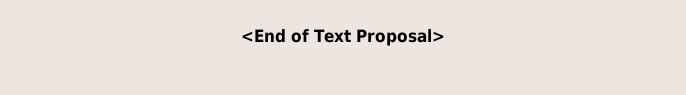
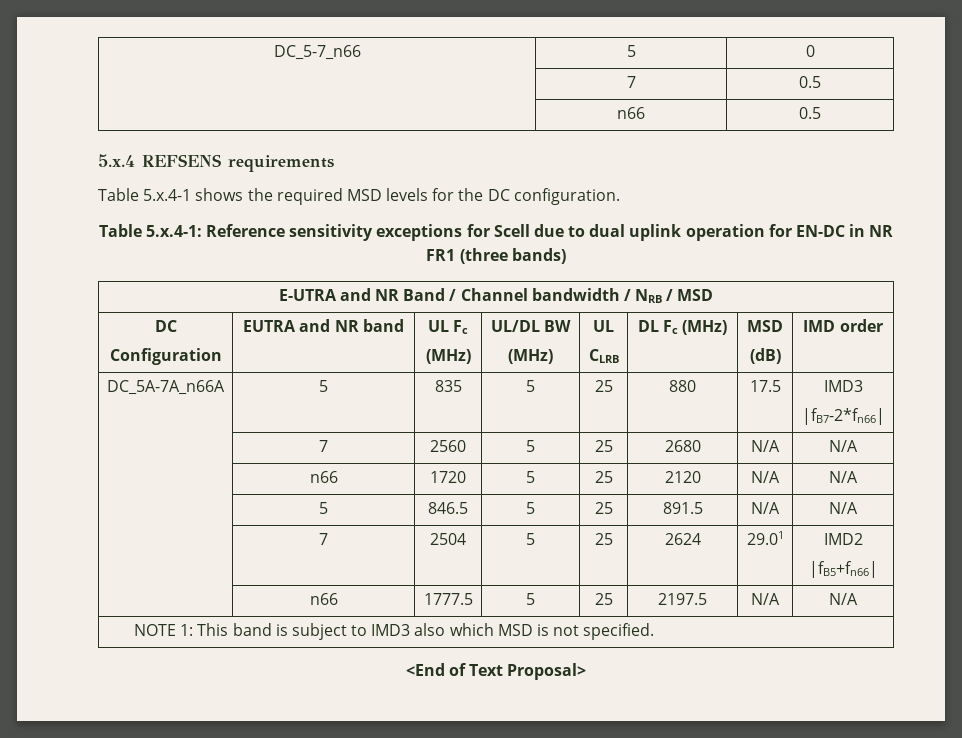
(241, 36) none -> [273,45,361,60] [626,45,636,57] [805,45,815,57] [626,76,636,88] [799,76,821,88] [617,107,645,119] [799,107,821,119] [98,154,334,172] [98,188,620,205] [98,224,894,241] [426,248,566,264] [278,288,714,303] [154,320,177,332] [109,348,222,365] [243,319,404,332] [427,320,469,334] [425,349,471,364] [490,320,572,332] [508,349,553,364] [593,320,614,332] [588,349,619,363] [637,320,728,335] [747,320,783,332] [749,348,781,364] [803,319,883,332] [107,380,225,395] [319,380,328,392] [434,380,462,392] [526,380,535,392] [594,380,613,392] [669,380,696,392] [749,380,781,392] [823,380,863,392] [801,408,885,425] [319,440,328,452] [430,440,466,452] [526,440,535,452] [594,440,613,452] [664,440,701,452] [751,440,780,452] [829,440,858,452] [309,471,338,483] [430,471,466,483] [526,471,535,483] [594,471,613,483] [664,471,701,483] [751,471,780,483] [829,471,858,483] [319,502,328,514] [428,502,468,514] [526,502,535,514] [594,502,613,514] [662,502,703,514] [751,502,780,514] [829,502,858,514] [319,533,328,545] [430,533,466,545] [526,533,535,545] [594,533,613,545] [664,533,701,545] [746,531,784,545] [823,533,863,545] [808,561,878,578] [309,593,338,605] [423,593,473,605] [526,593,535,605] [594,593,613,605] [658,593,707,605] [751,593,780,605] [829,593,858,605] [133,623,655,640] DC_5-7_n66 | 5 | 0 // | 7 | 0.5 // | n66 | 0.5 // 5.x.4 REFSENS requirements // Table 5.x.4-1 shows the required MSD levels for the DC configuration. // Table 5.x.4-1: Reference sensitivity exceptions for Scell due to dual uplink operation for EN-DC in NR FR1 (three bands) // E-UTRA and NR Band / Channel bandwidth / NRB / MSD // DC // Configuration | EUTRA and NR band | UL Fc // (MHz) | UL/DL BW // (MHz) | UL // CLRB | DL Fc (MHz) | MSD // (dB) | IMD order // DC_5A-7A_n66A | 5 | 835 | 5 | 25 | 880 | 17.5 | IMD3 // |fB7-2*fn66| // | 7 | 2560 | 5 | 25 | 2680 | N/A | N/A // | n66 | 1720 | 5 | 25 | 2120 | N/A | N/A // | 5 | 846.5 | 5 | 25 | 891.5 | N/A | N/A // | 7 | 2504 | 5 | 25 | 2624 | 29.01 | IMD2 // |fB5+fn66| // | n66 | 1777.5 | 5 | 25 | 2197.5 | N/A | N/A // NOTE 1: This band is subject to IMD3 also which MSD is not specified. //

